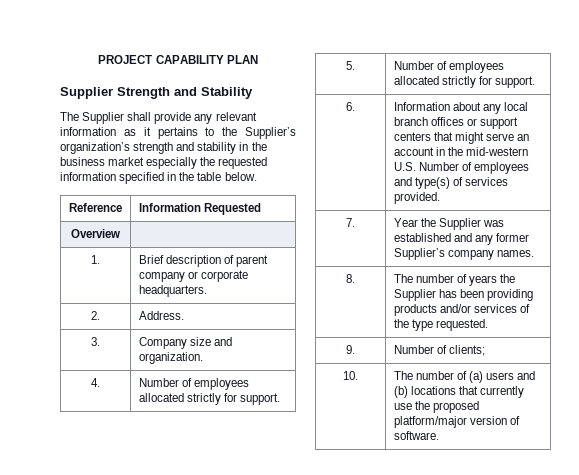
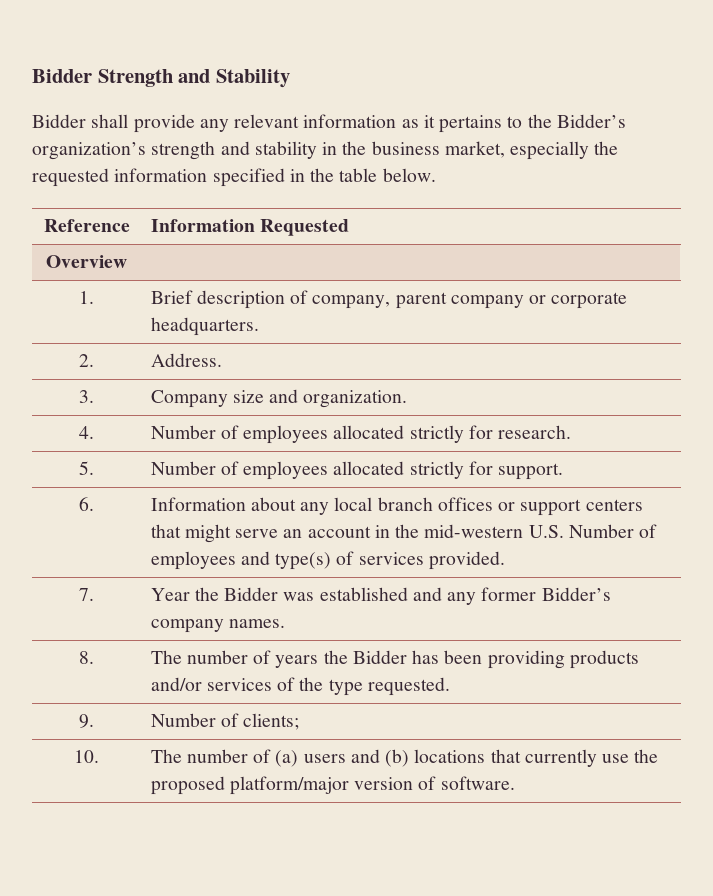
[98,55,258,64] [60,87,113,99] PROJECT CAPABILITY PLAN // Supplier -> [32,69,92,83] Bidder
[60,112,125,124] The Supplier -> [32,114,86,128] Bidder
[245,127,296,139] Supplier’s -> [556,114,626,128] Bidder’s
[108,157,145,166] market -> [444,141,505,158] market,
(234, 259) none -> [312,295,391,309] company,
[239,393,280,405] support. -> [498,425,572,439] research.
[438,218,481,230] Supplier -> [224,587,279,601] Bidder
[393,248,445,260] Supplier’s -> [541,587,611,601] Bidder’s
[393,289,436,301] Supplier -> [352,650,407,664] Bidder

